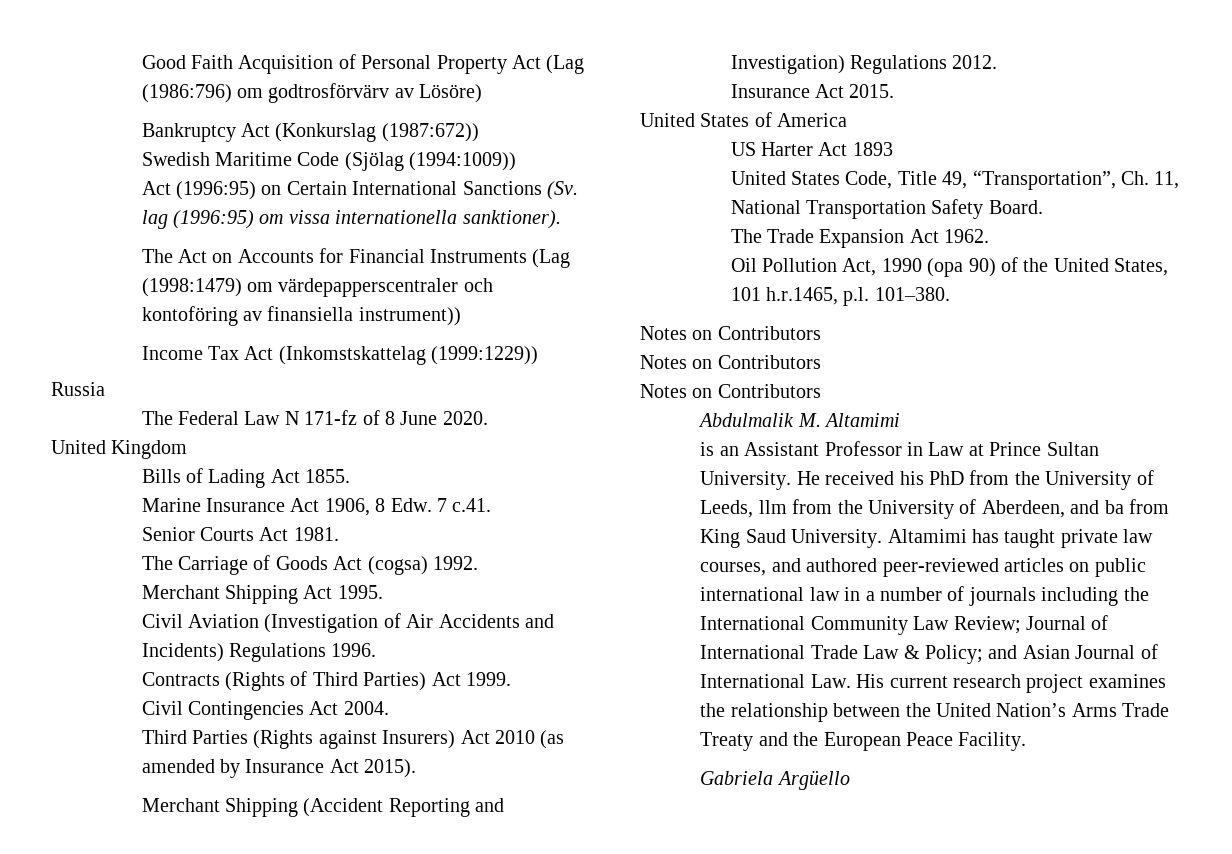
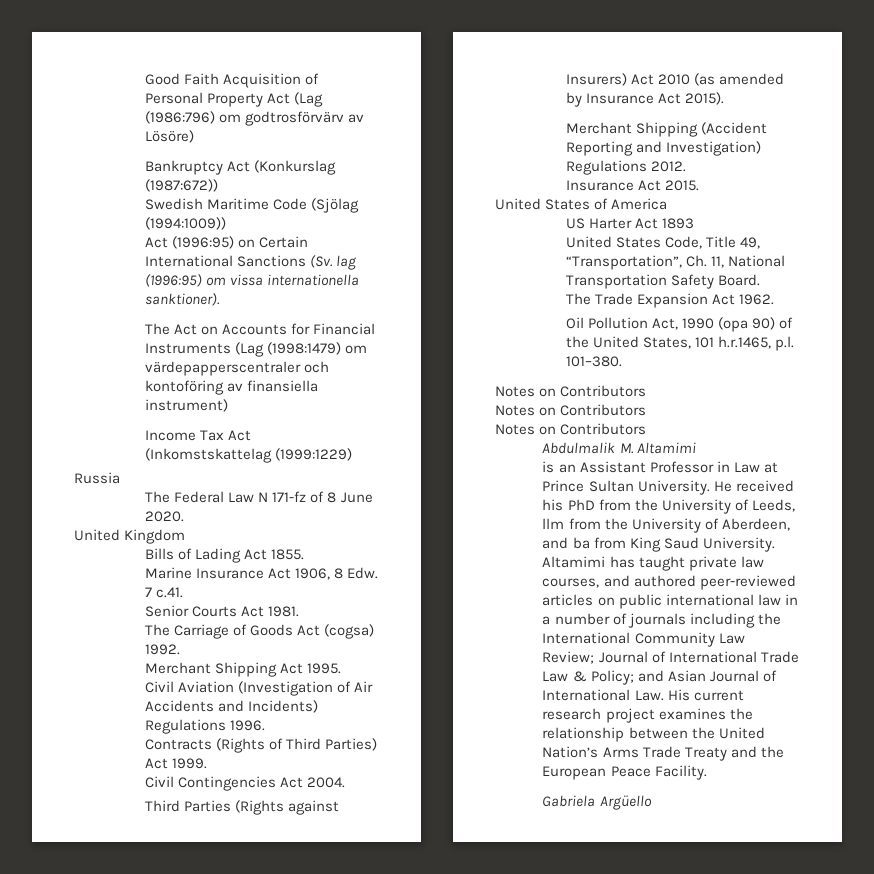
[358,307,461,326] instrument)) -> [145,399,229,412] instrument)
[431,346,539,365] (1999:1229)) -> [275,448,353,461] (1999:1229)

